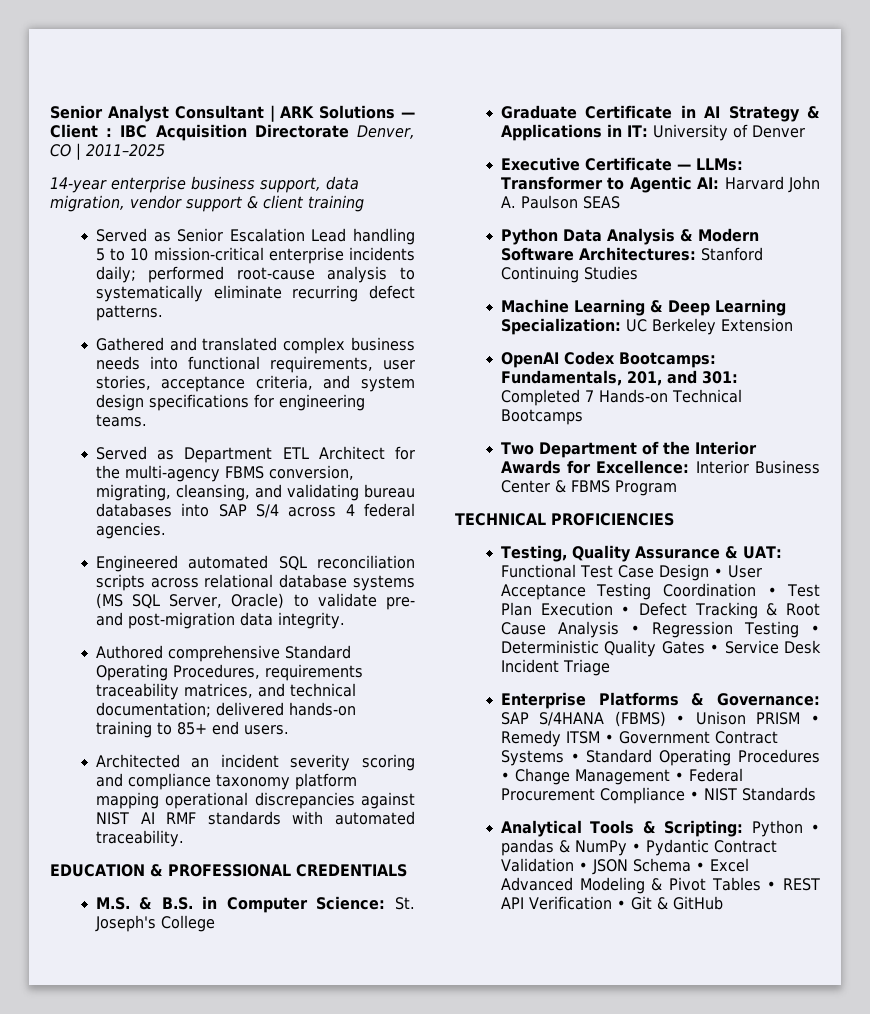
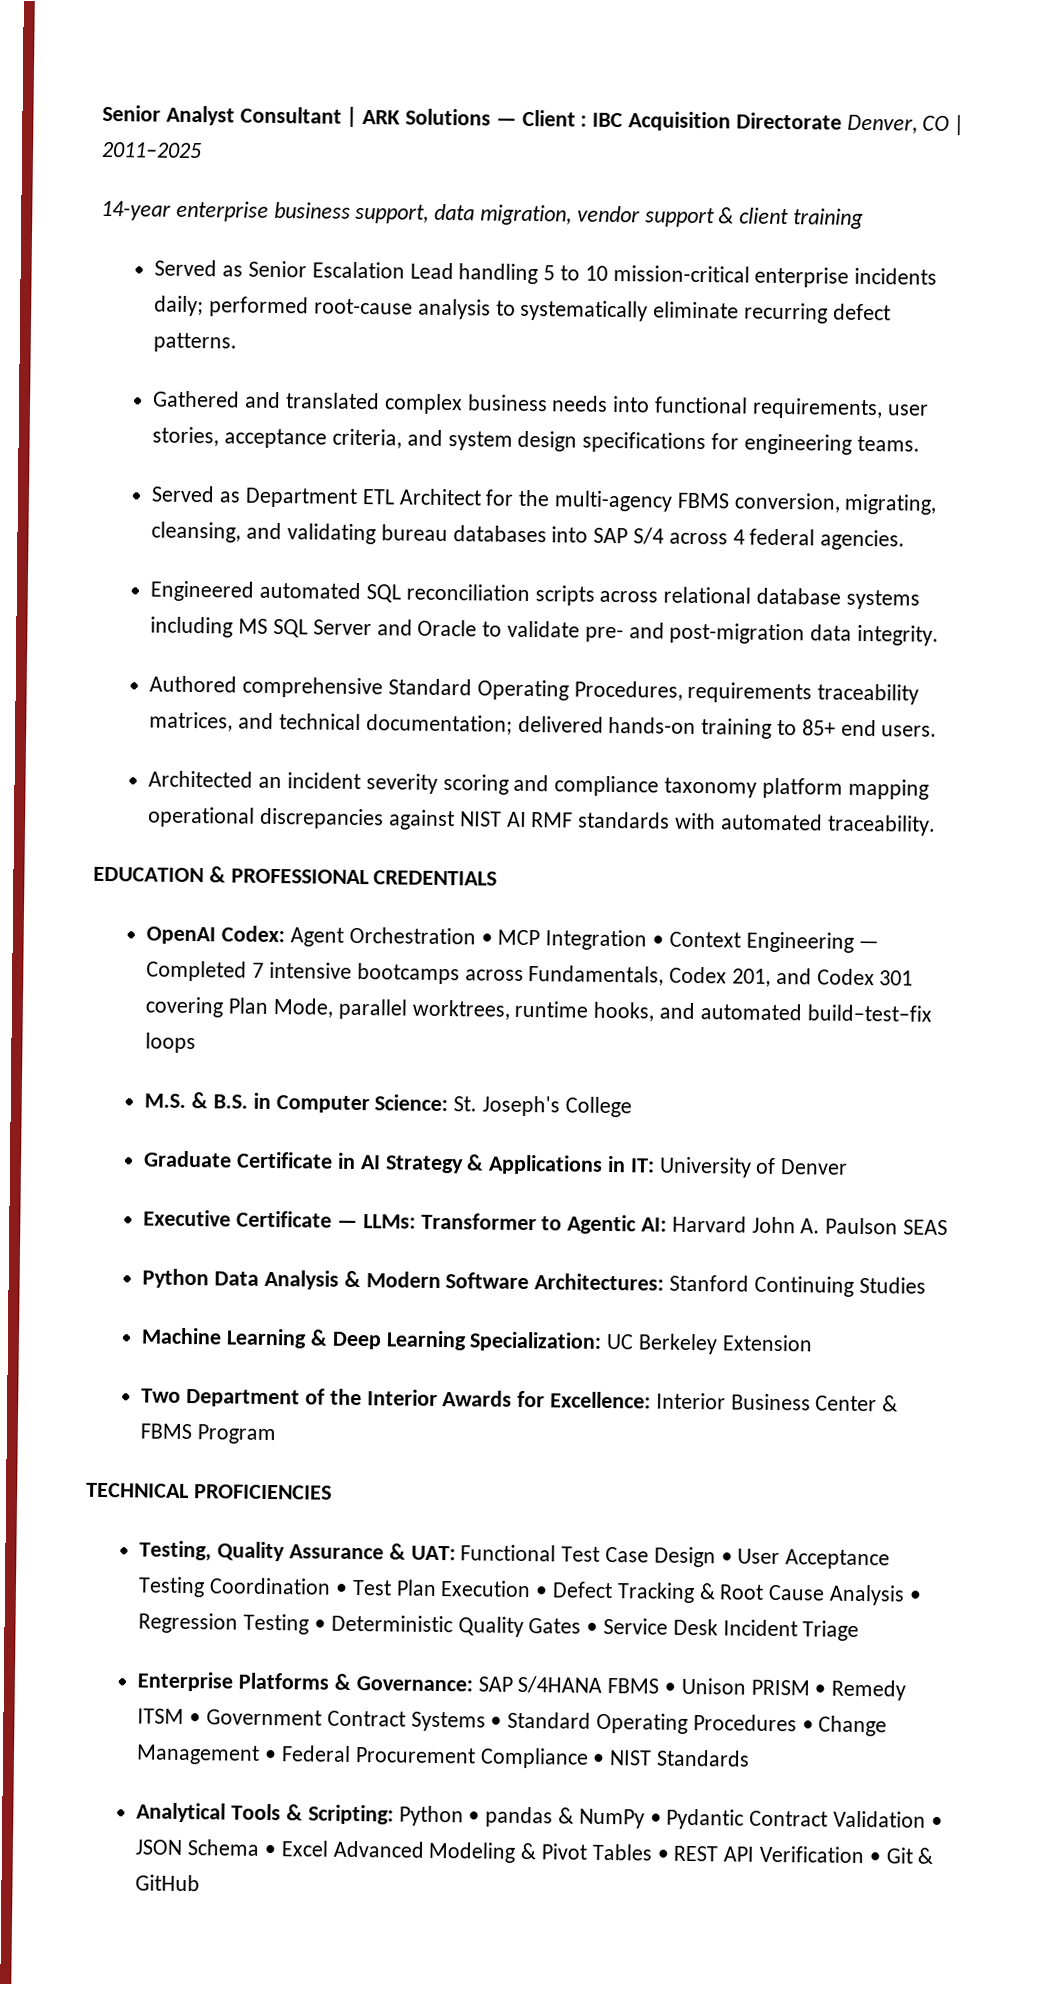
[95,593,285,609] (MS SQL Server, Oracle) -> [150,616,478,638] including MS SQL Server and Oracle
(407, 870) none -> [146,925,880,953] [146,960,914,987] [145,996,932,1022] [145,1032,197,1054] // OpenAI Codex: Agent Orchestration • MCP Integration • Context Engineering — Completed 7 intensive bootcamps across Fundamentals, Codex 201, and Codex 301 covering Plan Mode, parallel worktrees, runtime hooks, and automated build–test–fix loops
[500,351,716,368] [500,370,738,386] [500,389,742,406] [500,409,583,425] // OpenAI Codex Bootcamps: Fundamentals, 201, and 301: Completed 7 Hands-on Technical Bootcamps -> (813, 1343) none
[614,711,666,727] (FBMS) -> [607,1678,660,1694] FBMS

